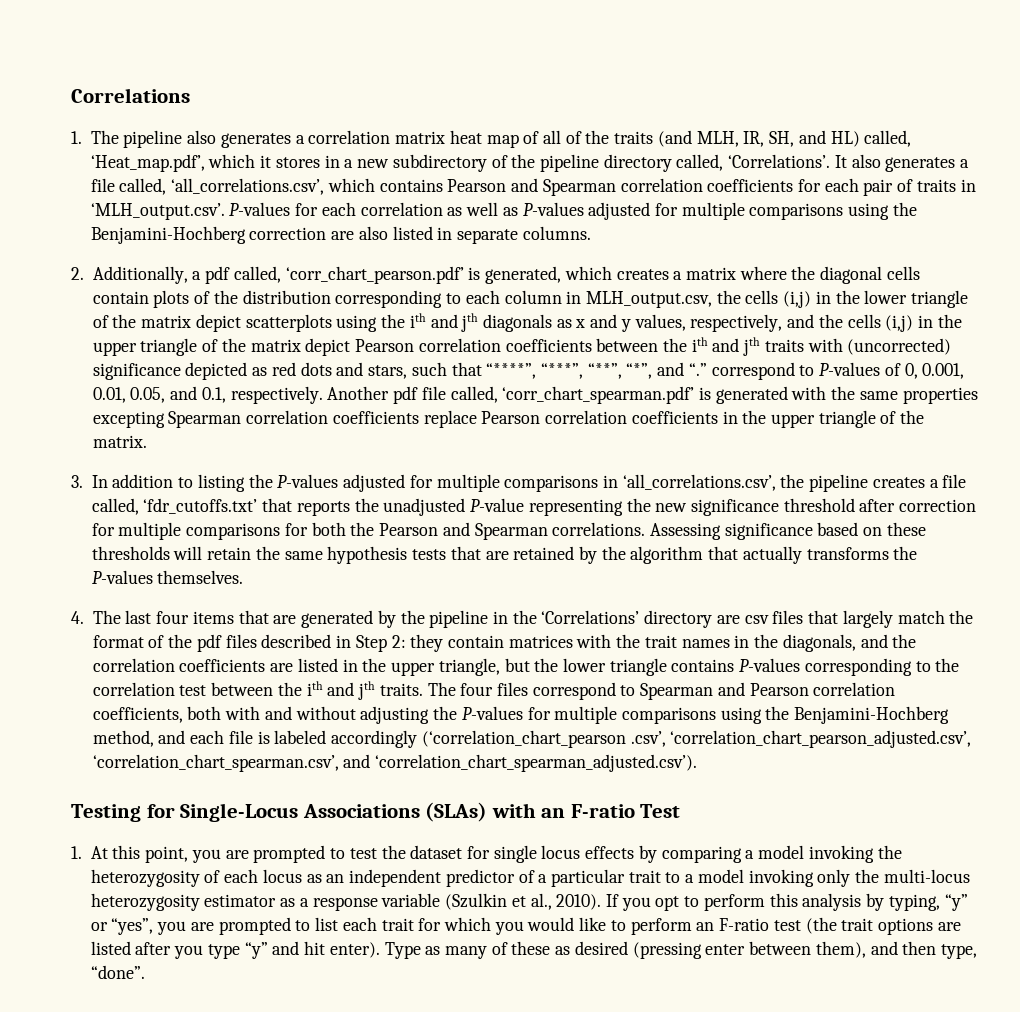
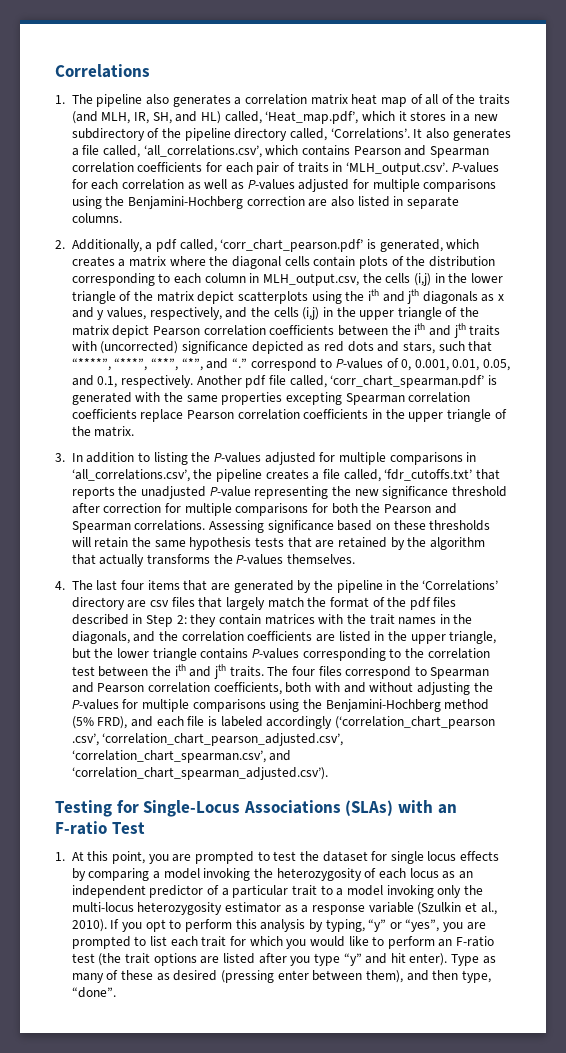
[92,730,154,747] method, -> [444,699,490,710] [71,716,128,729] method (5% FRD),

